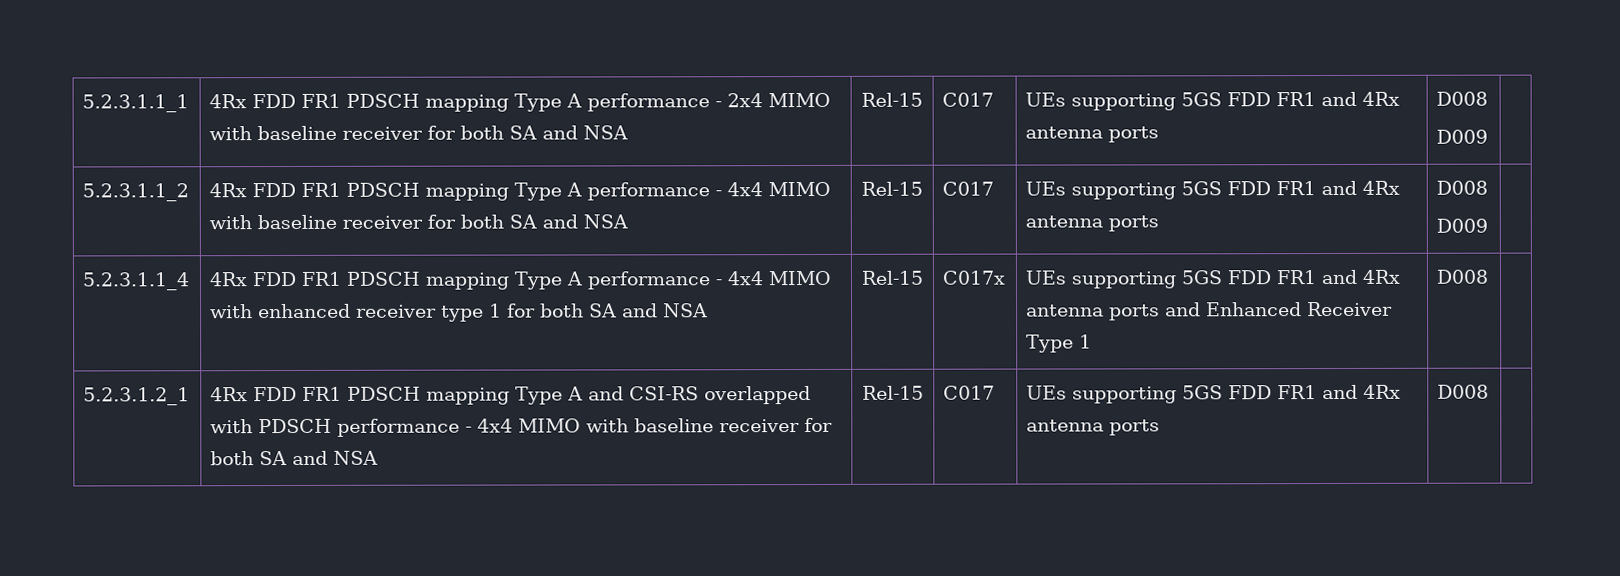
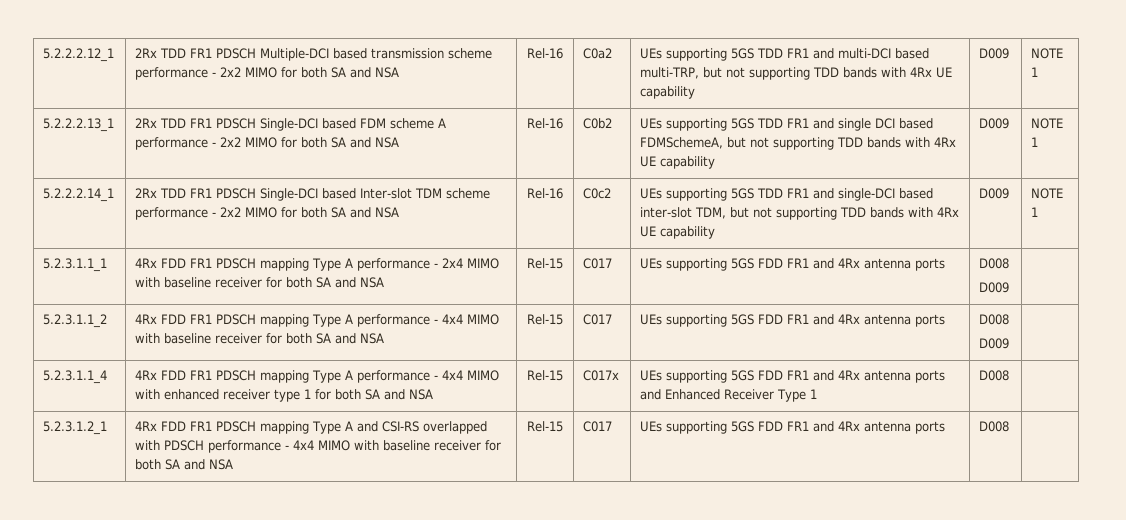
(82, 103) none -> [43,48,115,62] [135,48,493,61] [135,67,400,80] [527,48,563,59] [583,48,613,59] [640,48,930,61] [640,67,953,80] [640,86,696,99] [979,48,1010,59] [1031,48,1064,59] [1031,67,1039,77] [43,118,115,132] [135,118,447,131] [135,137,400,150] [527,118,563,129] [583,118,613,129] [640,118,934,131] [640,137,957,150] [640,156,716,169] [979,118,1010,129] [1031,118,1064,129] [1031,137,1039,147] [43,188,115,202] [135,188,491,201] [135,207,400,220] [527,188,563,199] [583,188,612,199] [640,188,934,201] [640,207,960,220] [640,226,716,239] [979,188,1010,199] [1031,188,1064,199] [1031,207,1039,217] 5.2.2.2.12_1 | 2Rx TDD FR1 PDSCH Multiple-DCI based transmission scheme performance - 2x2 MIMO for both SA and NSA | Rel-16 | C0a2 | UEs supporting 5GS TDD FR1 and multi-DCI based multi-TRP, but not supporting TDD bands with 4Rx UE capability | D009 | NOTE 1 // 5.2.2.2.13_1 | 2Rx TDD FR1 PDSCH Single-DCI based FDM scheme A performance - 2x2 MIMO for both SA and NSA | Rel-16 | C0b2 | UEs supporting 5GS TDD FR1 and single DCI based FDMSchemeA, but not supporting TDD bands with 4Rx UE capability | D009 | NOTE 1 // 5.2.2.2.14_1 | 2Rx TDD FR1 PDSCH Single-DCI based Inter-slot TDM scheme performance - 2x2 MIMO for both SA and NSA | Rel-16 | C0c2 | UEs supporting 5GS TDD FR1 and single-DCI based inter-slot TDM, but not supporting TDD bands with 4Rx UE capability | D009 | NOTE 1 //

